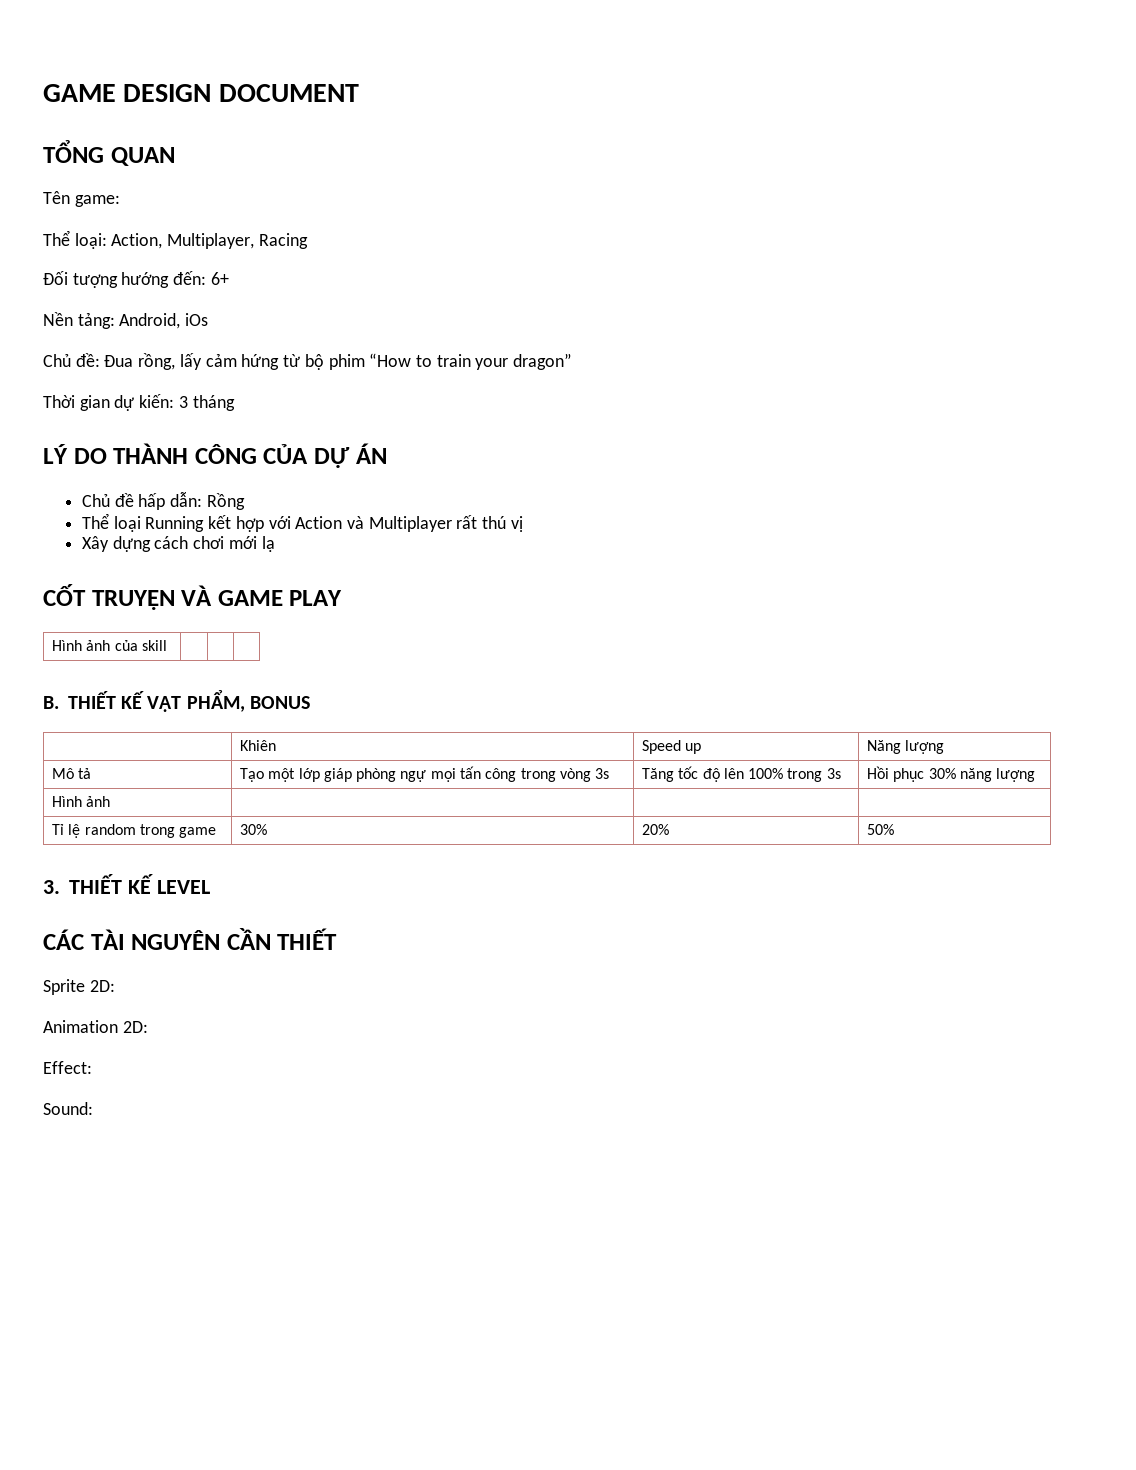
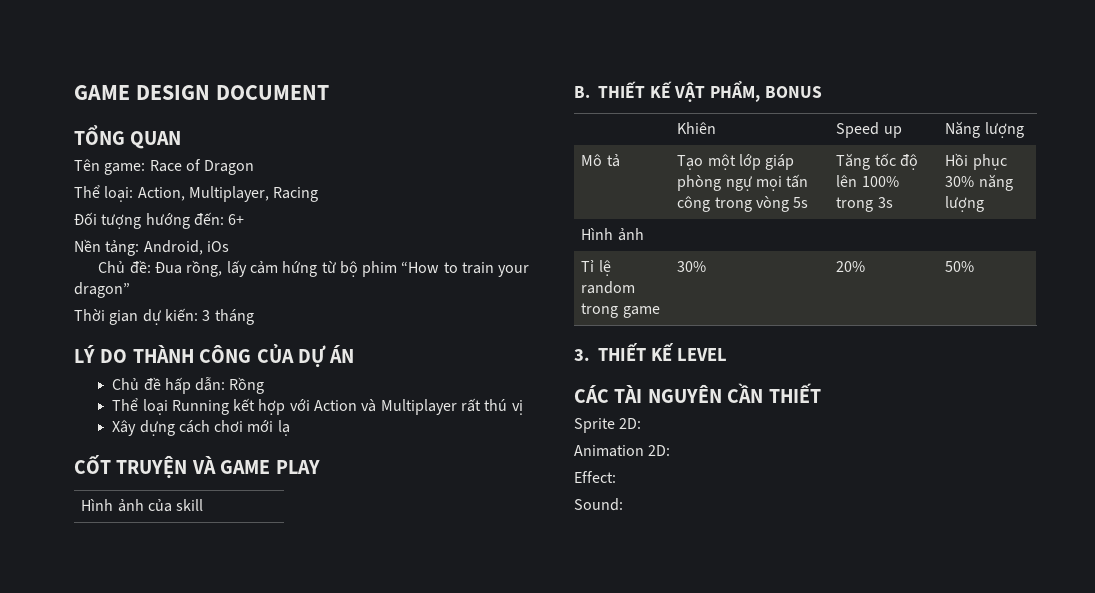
(120, 201) none -> [149,159,255,175] Race of Dragon
[595,768,610,779] 3s -> [793,197,809,208] 5s

